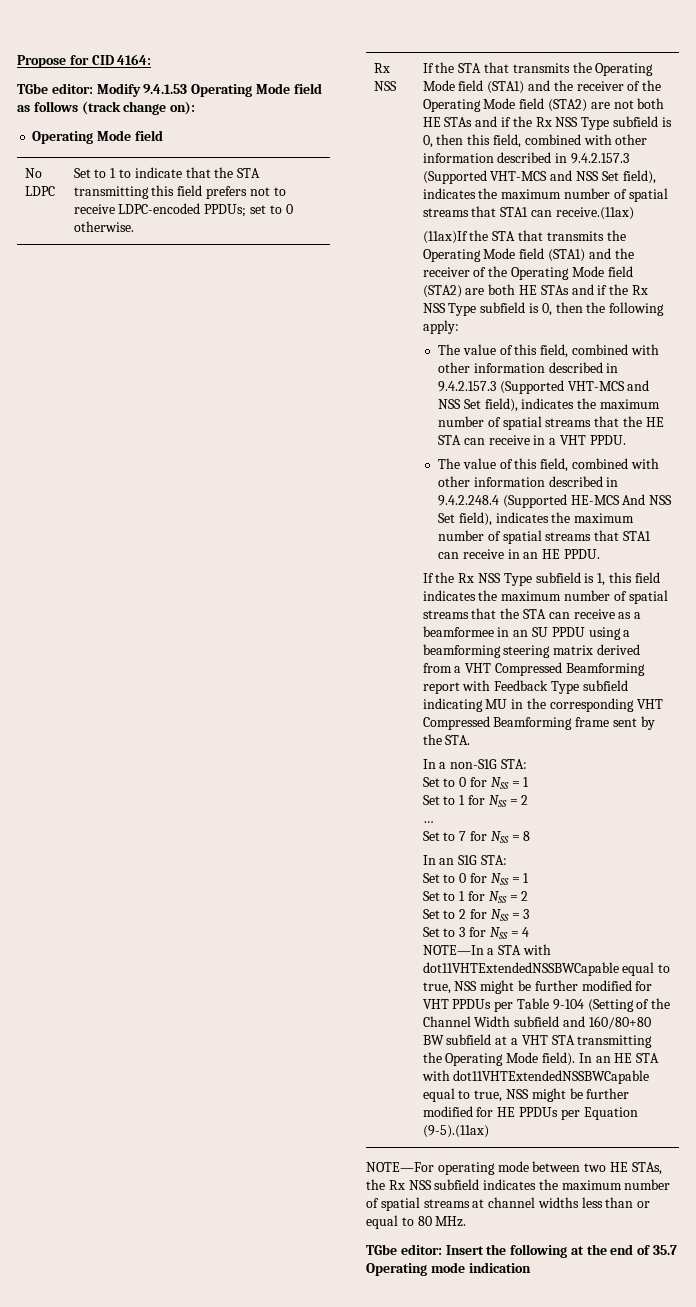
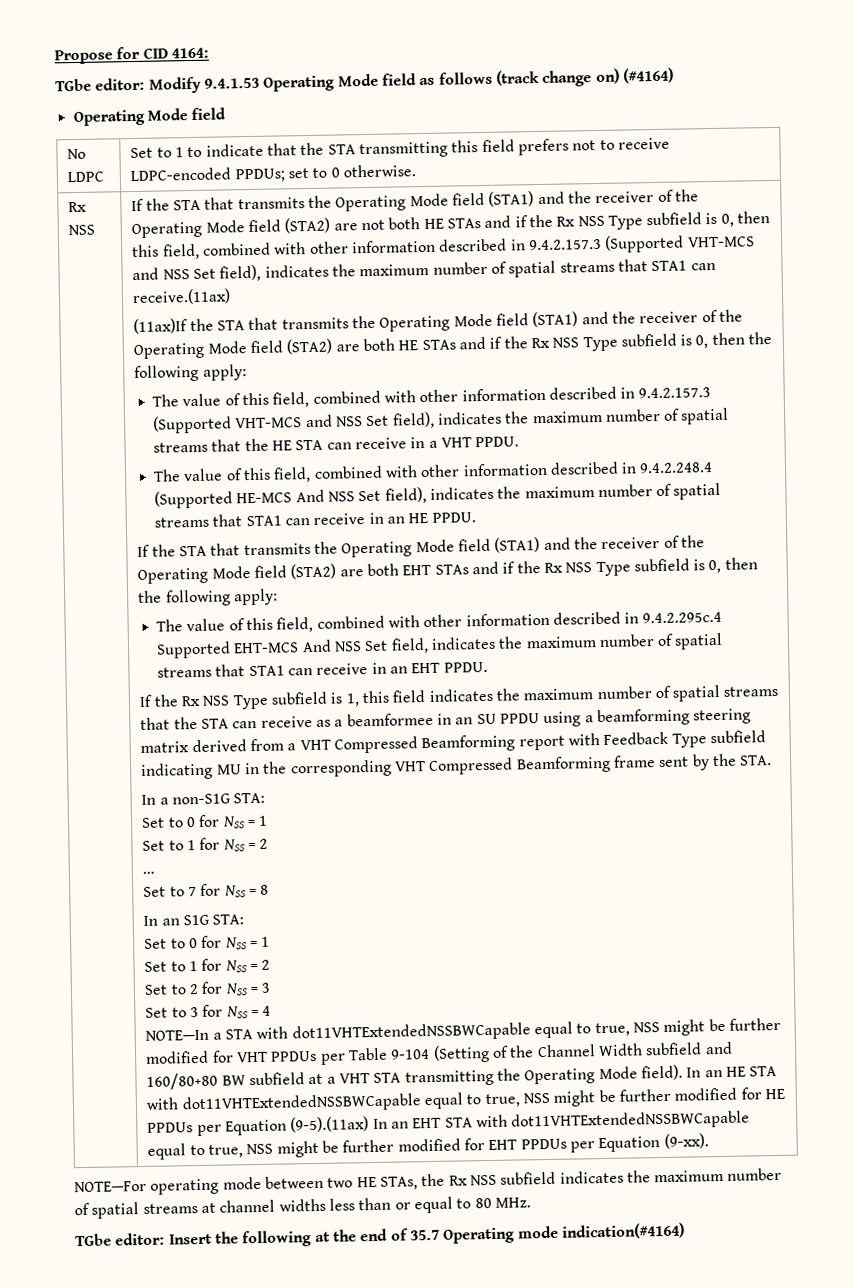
[170,101,196,115] on): -> [595,67,674,85] on) (#4164)
(600, 554) none -> [137,535,705,558] [137,557,758,584] [138,588,278,607] [155,611,723,633] [155,632,724,659] [156,661,488,678] // If the STA that transmits the Operating Mode field (STA1) and the receiver of the Operating Mode field (STA2) are both EHT STAs and if the Rx NSS Type subfield is 0, then the following apply: // The value of this field, combined with other information described in 9.4.2.295c.4 Supported EHT-MCS And NSS Set field, indicates the maximum number of spatial streams that STA1 can receive in an EHT PPDU.
(489, 1131) none -> [372,1110,751,1131] [147,1133,709,1160] In an EHT STA with dot11VHTExtendedNSSBWCapable equal to true, NSS might be further modified for EHT PPDUs per Equation (9-xx).
[468,1262,531,1273] indication -> [561,1222,685,1240] indication(#4164)

